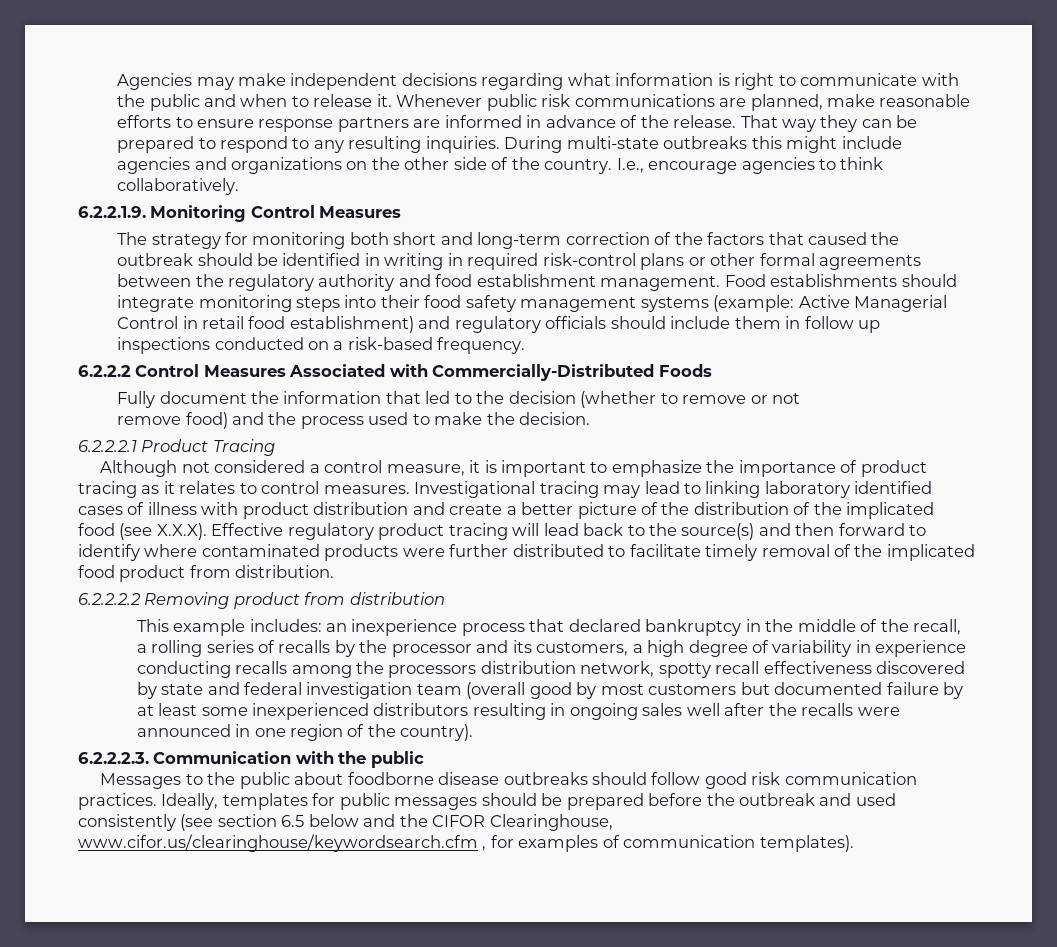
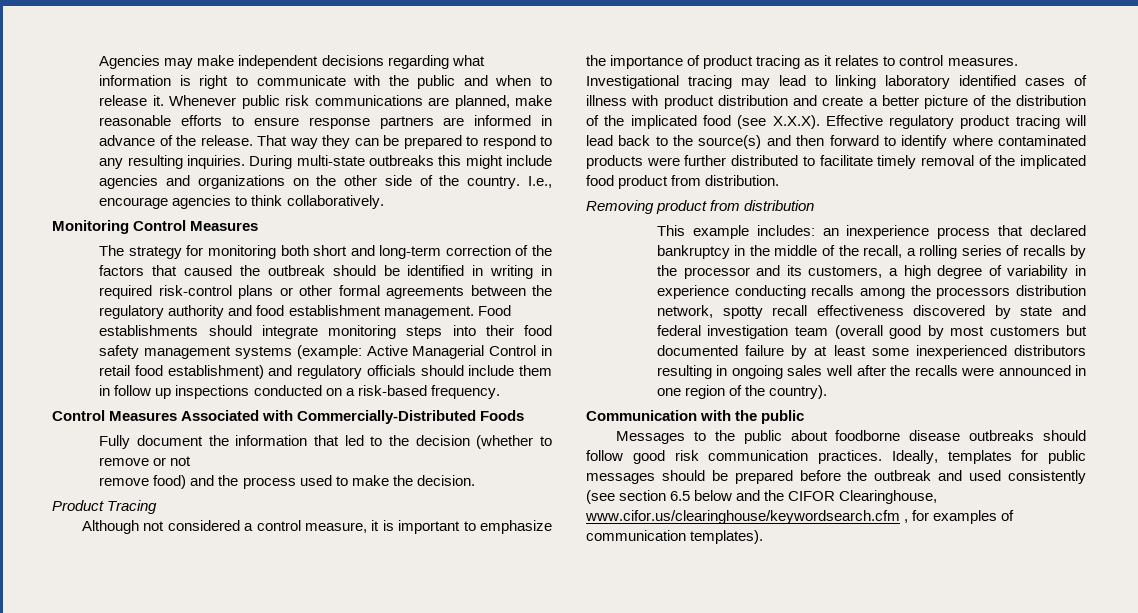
[78,206,146,218] 6.2.2.1.9. -> (384, 202) none
[78,365,131,377] 6.2.2.2 -> (500, 392) none
[78,440,137,452] 6.2.2.2.1 -> (475, 480) none
[78,593,141,605] 6.2.2.2.2 -> (780, 180) none
[78,752,149,764] 6.2.2.2.3. -> (828, 392) none

